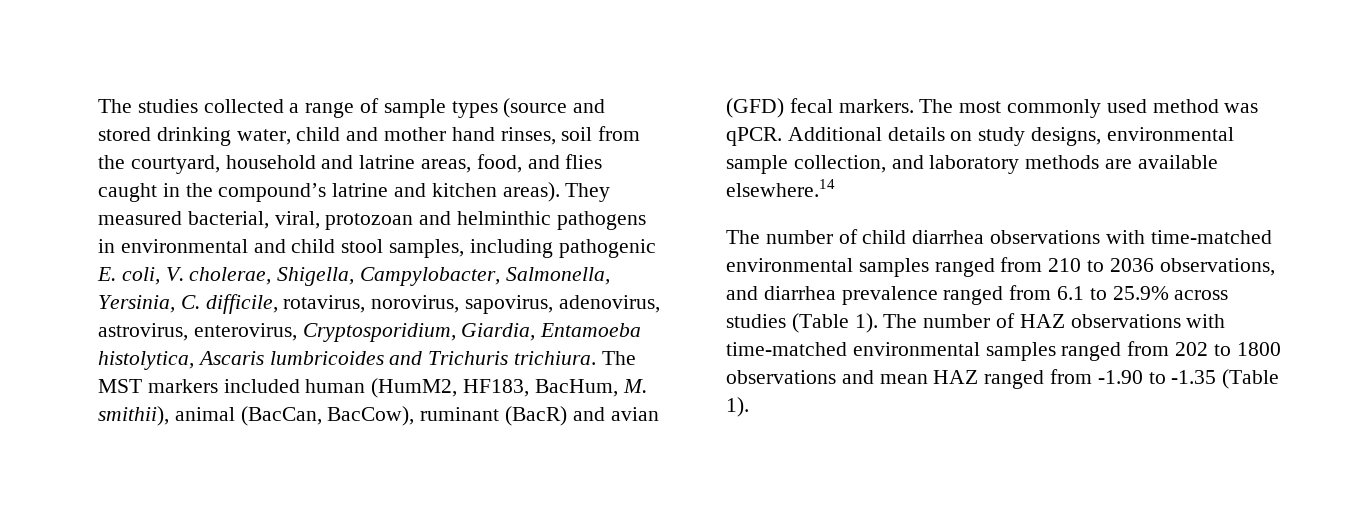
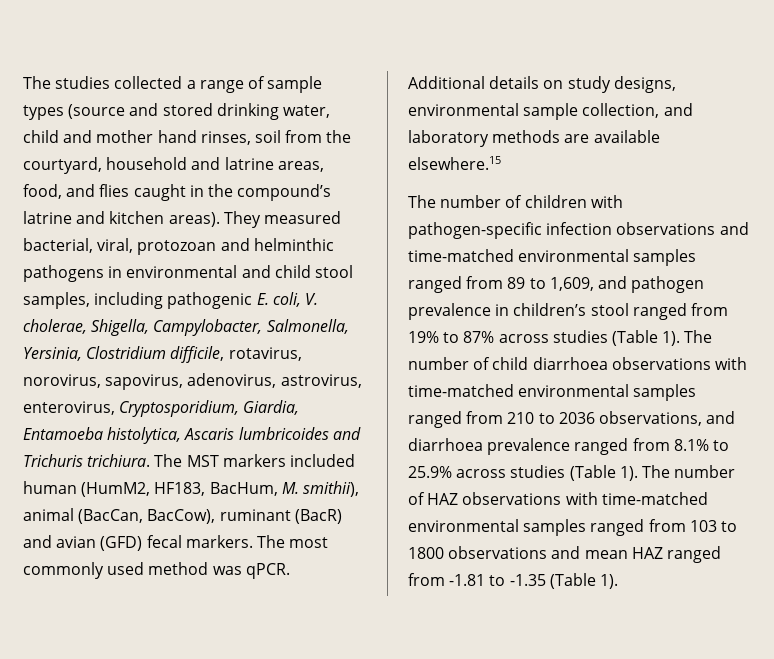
[180,295,200,309] C. -> [86,346,167,359] Clostridium
[726,179,835,197] [726,229,985,244] elsewhere.14 // The number of child diarrhea -> [408,156,501,170] [408,195,623,208] [408,222,749,239] [408,249,697,266] [408,276,705,293] [408,303,728,320] [408,330,713,346] [408,357,608,370] elsewhere.15 // The number of children with pathogen-specific infection observations and time-matched environmental samples ranged from 89 to 1,609, and pathogen prevalence in children’s stool ranged from 19% to 87% across studies (Table 1). The number of child diarrhoea
[763,286,836,300] diarrhea -> [408,438,483,451] diarrhoea
[1057,286,1085,300] 6.1 -> [673,439,709,451] 8.1%
[1175,342,1209,356] 202 -> [689,520,717,532] 103
[1097,370,1143,384] -1.90 -> [449,574,486,586] -1.81

